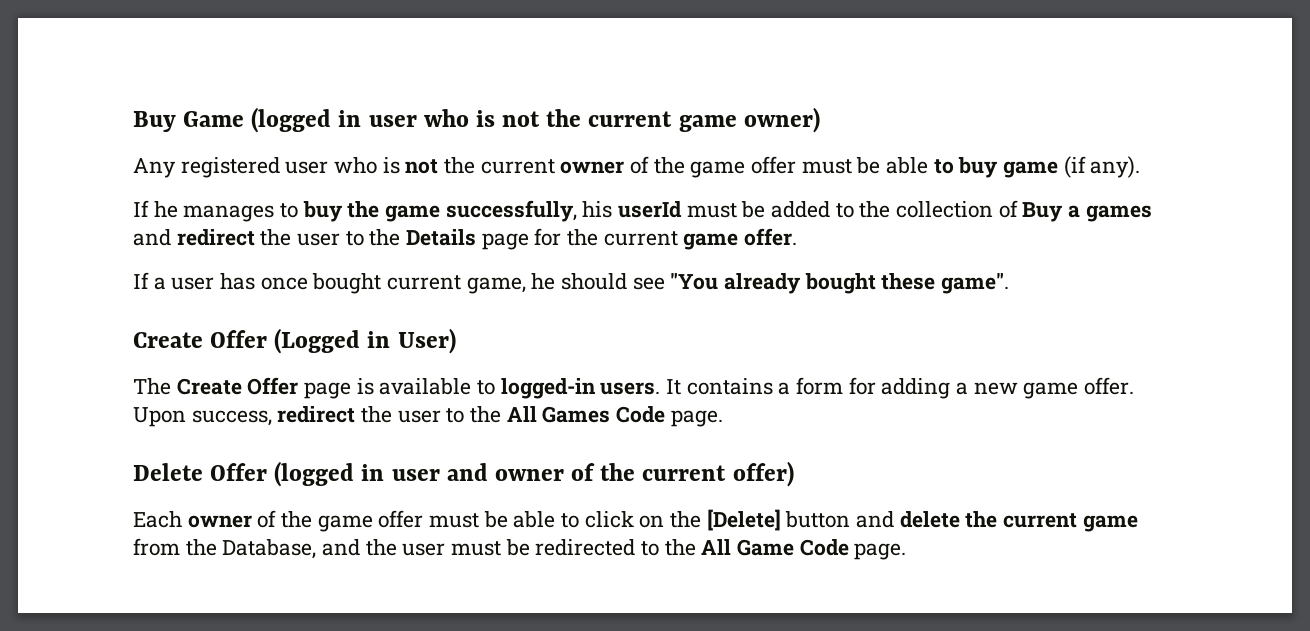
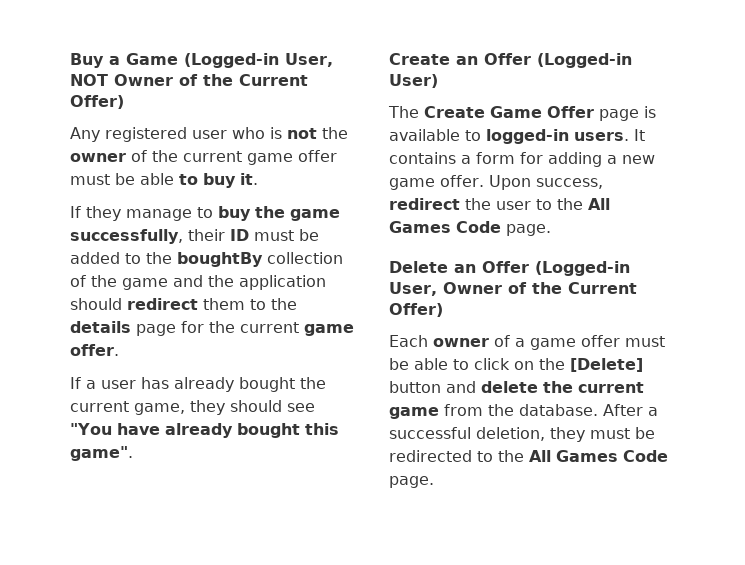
[133,107,820,133] Buy Game (logged in user who is not the current game owner) -> [70,53,333,68] [70,74,308,86] [70,95,124,109] Buy a Game (Logged-in User, NOT Owner of the Current Offer)
[480,156,685,174] current owner of the -> [70,150,242,162] owner of the current
[1003,156,1141,178] [133,200,275,222] game (if any). // If he manages -> [240,173,258,185] [70,206,192,221] it. // If they manage
[582,201,683,218] his userId -> [188,229,249,241] their ID
(891, 209) none -> [177,252,263,267] boughtBy
[1022,202,1152,222] [133,229,477,246] Buy a games and redirect the user to the Details -> [91,275,326,290] [70,298,297,310] [70,321,131,333] the game and the application should redirect them to the details
[260,273,382,294] once bought -> [174,377,326,392] already bought the
[531,273,556,290] he -> [190,400,225,415] they
[724,273,936,294] already bought these -> [116,423,339,438] have already bought this
[210,328,391,354] Offer (Logged in -> [456,53,632,68] an Offer (Logged-in
(242, 386) none -> [490,106,542,118] Game
[210,461,794,487] Offer (logged in user and owner of the current offer) -> [454,261,630,276] [389,282,637,296] [389,303,443,317] an Offer (Logged-in User, Owner of the Current Offer)
[281,511,313,528] the -> [515,338,525,347] a
[222,539,446,559] Database, and the user -> [519,404,658,416] [389,427,585,442] database. After a successful deletion, they
[737,539,795,556] Game -> [556,450,618,462] Games

